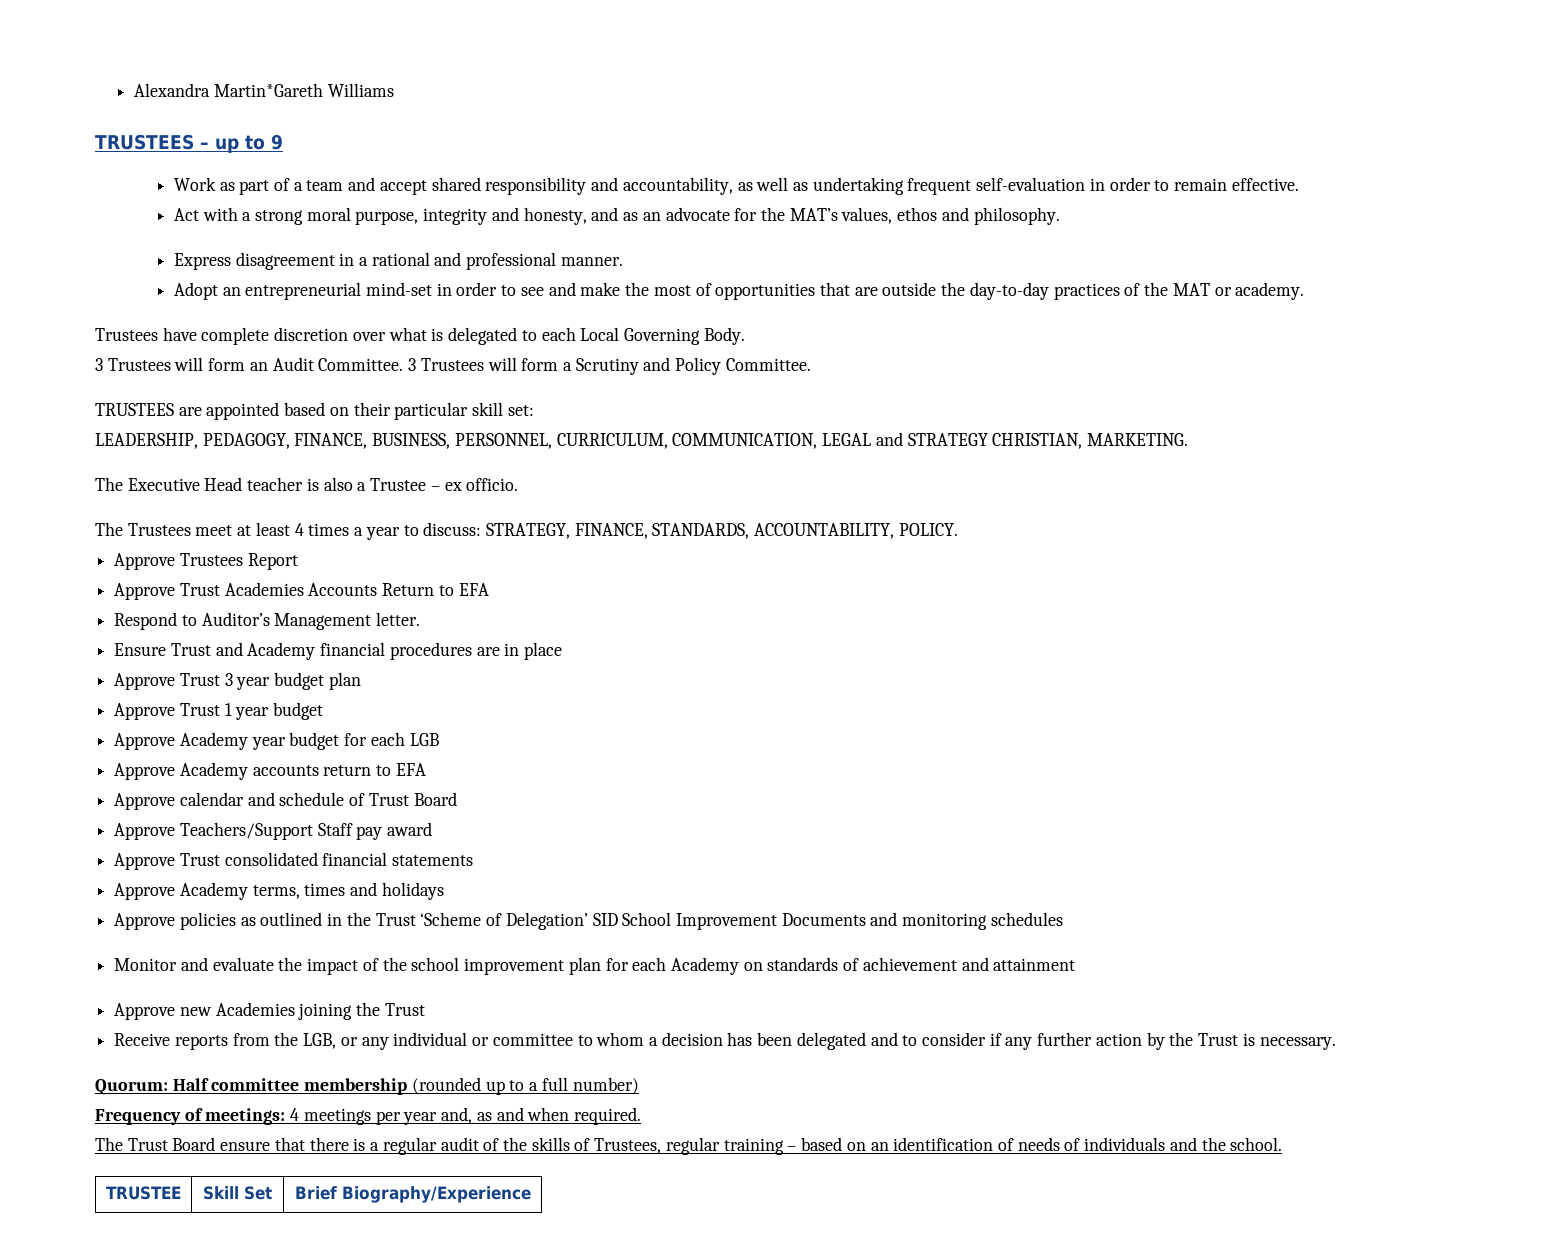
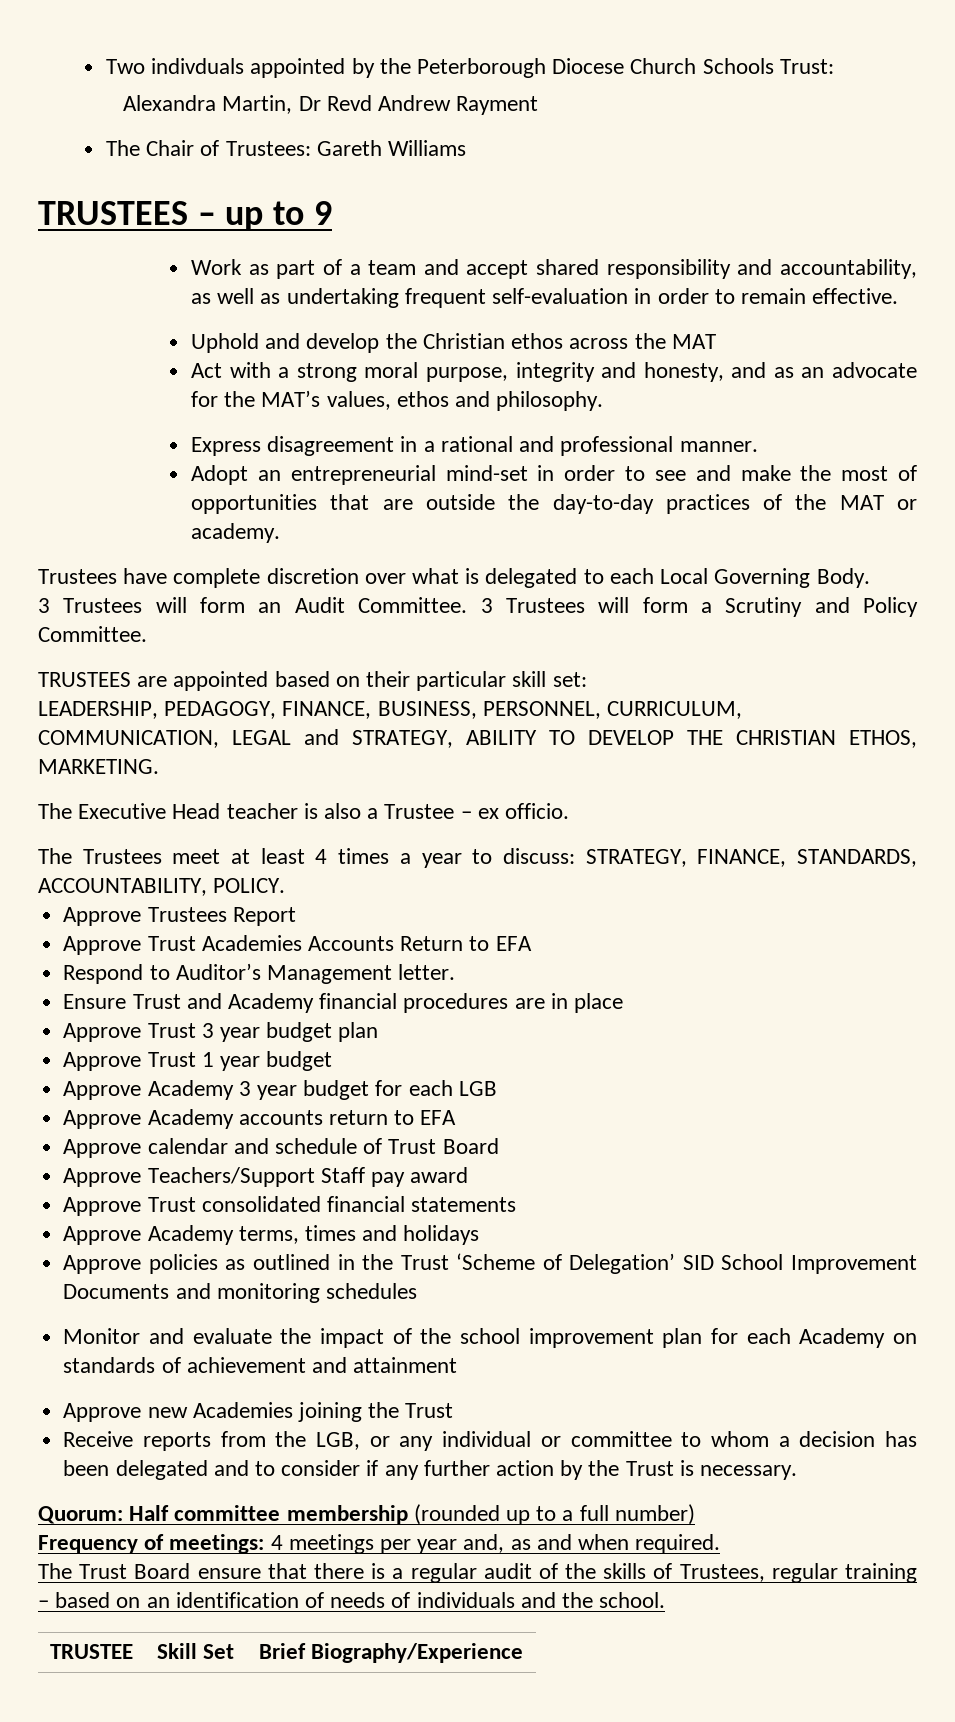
[134,83,323,97] Alexandra Martin*Gareth -> [105,58,834,78] [123,95,539,115] [105,140,382,156] Two indivduals appointed by the Peterborough Diocese Church Schools Trust: // Alexandra Martin, Dr Revd Andrew Rayment // The Chair of Trustees: Gareth
(1299, 184) none -> [191,333,716,353] // Uphold and develop the Christian ethos across the MAT
[907,433,1083,449] STRATEGY CHRISTIAN, -> [352,730,917,748] STRATEGY, ABILITY TO DEVELOP THE CHRISTIAN ETHOS,
(248, 741) none -> [238,1081,251,1096] 3

